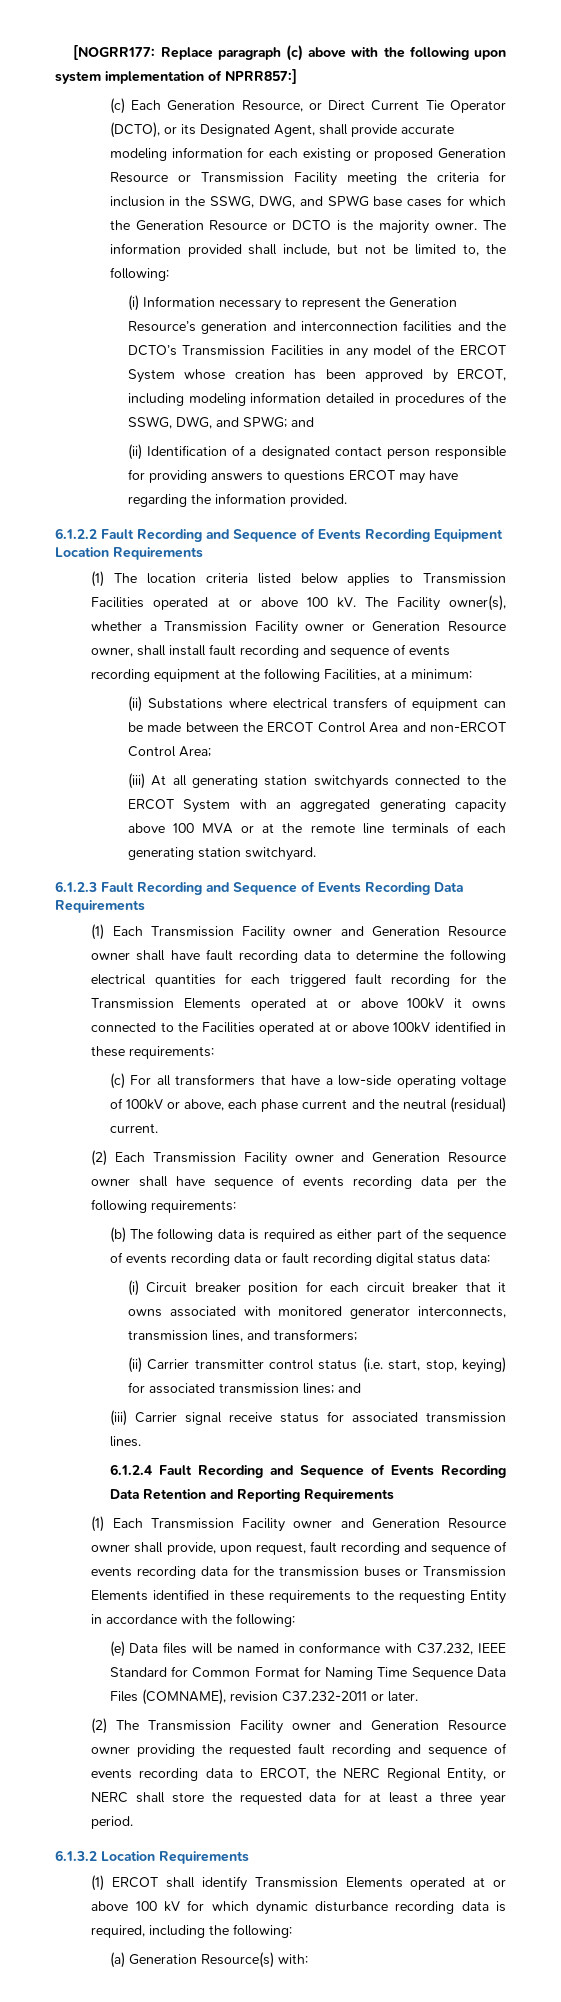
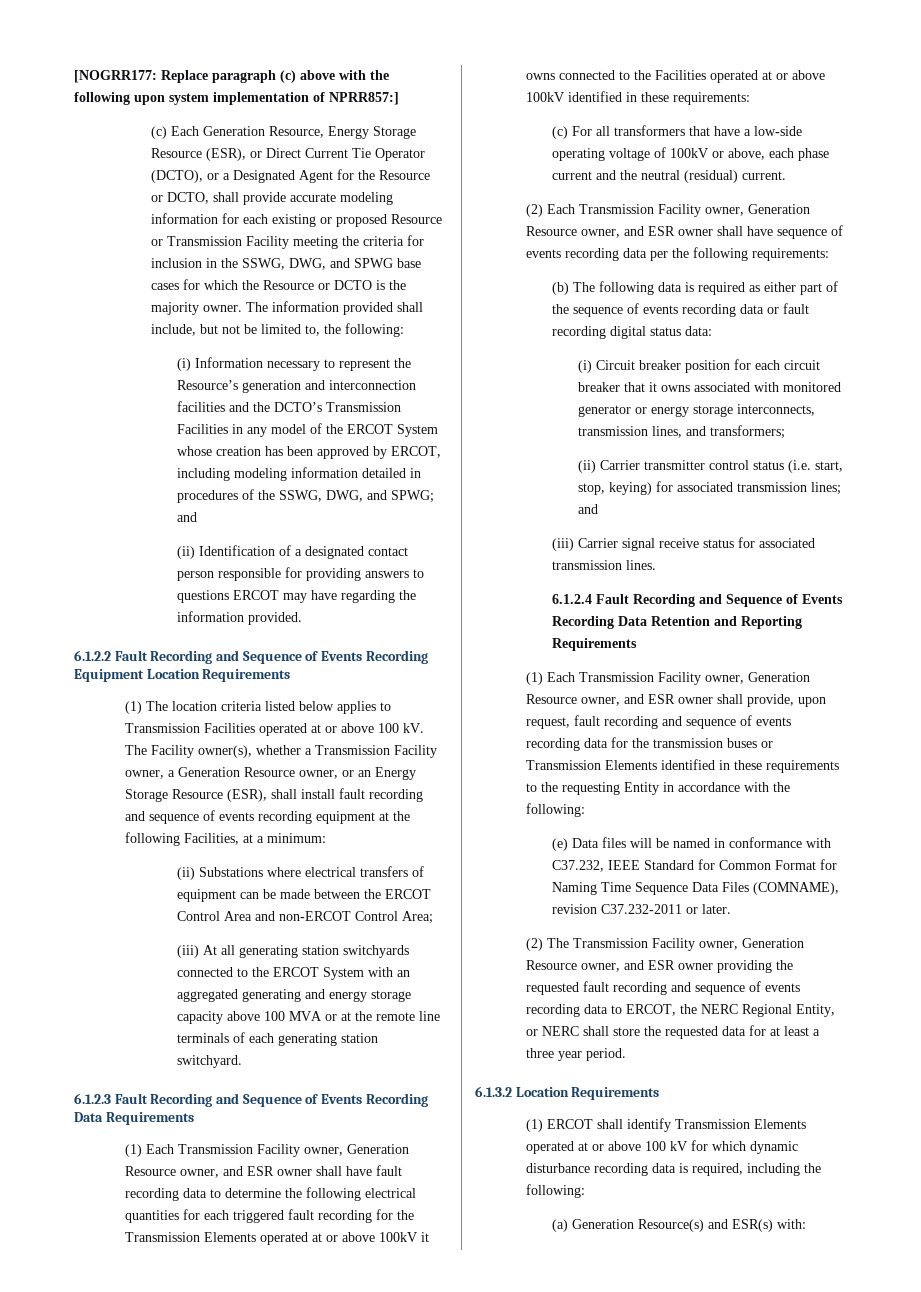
(303, 106) none -> [328,126,417,139] [151,148,247,161] Energy Storage Resource (ESR),
[180,124,315,137] its Designated Agent, -> [223,169,431,183] [151,192,210,204] a Designated Agent for the Resource or DCTO,
[438,148,506,159] Generation -> (388, 220) none
[135,220,204,231] Generation -> (260, 285) none
[388,297,457,308] Generation -> (411, 363) none
[305,621,506,632] [91,647,134,657] owner or Generation Resource owner, -> [125,767,417,780] [125,789,268,802] owner, a Generation Resource owner, or an Energy Storage Resource (ESR),
(446, 805) none -> [304,989,411,1002] and energy storage
[293,926,507,937] owner and Generation Resource -> [304,1144,410,1156] [125,1166,275,1178] owner, Generation Resource owner, and ESR
[294,1152,506,1163] owner and Generation Resource -> [705,204,811,216] [526,226,676,238] owner, Generation Resource owner, and ESR
(411, 1312) none -> [634,405,733,417] or energy storage
[293,1518,507,1529] owner and Generation Resource -> [705,672,811,684] [526,694,676,706] owner, Generation Resource owner, and ESR
[291,1720,506,1731] owner and Generation Resource -> [699,938,805,950] [526,960,676,972] owner, Generation Resource owner, and ESR
(274, 1960) none -> [708,1219,774,1232] and ESR(s)

